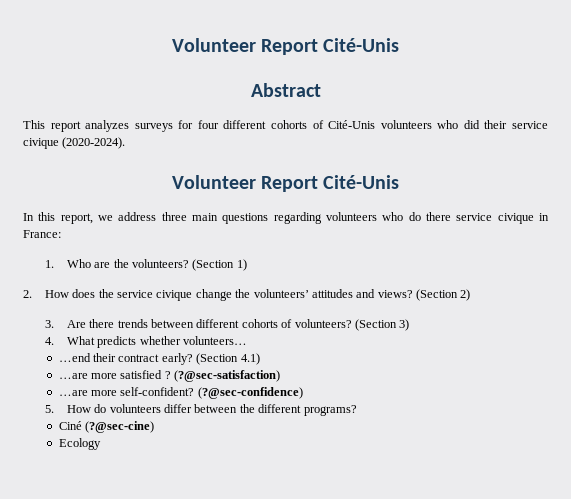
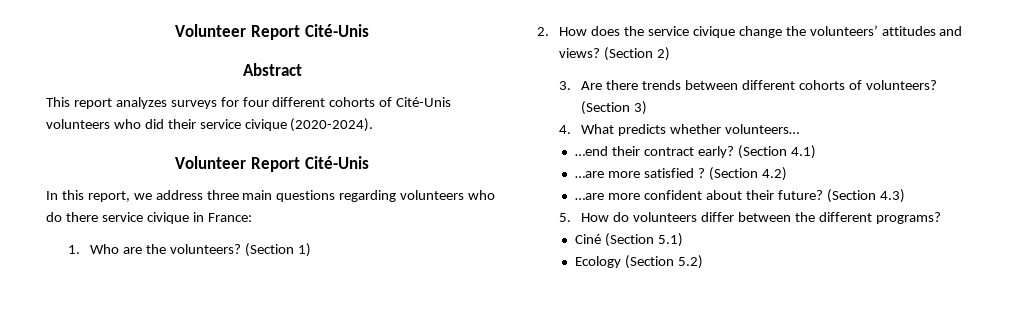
[174,370,281,382] [58,387,303,399] (?@sec-satisfaction) // …are more self-confident? (?@sec-confidence) -> [708,167,787,181] [575,189,905,203] (Section 4.2) // …are more confident about their future? (Section 4.3)
[85,421,155,433] (?@sec-cine) -> [605,233,683,247] (Section 5.1)
(101, 444) none -> [625,255,703,269] (Section 5.2)

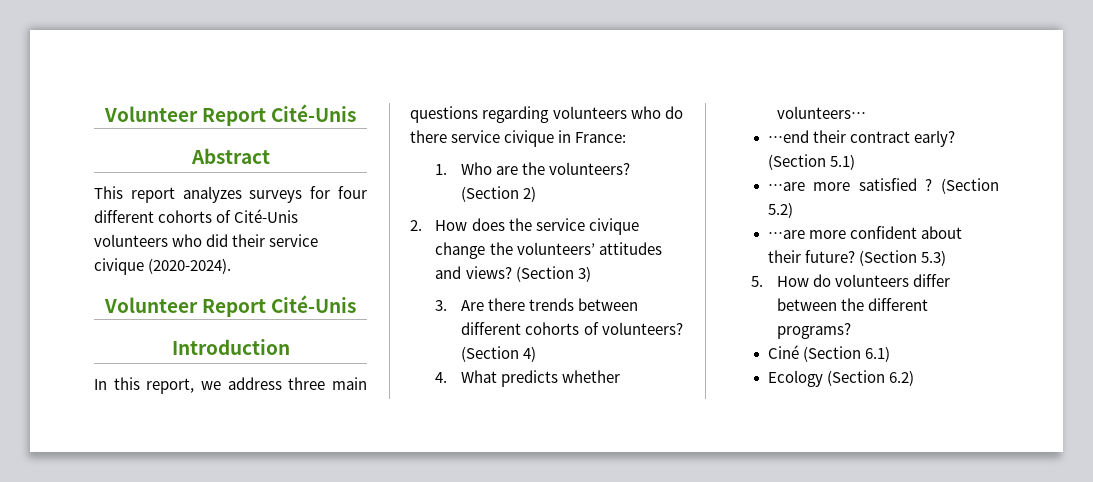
(369, 162) none -> [171,339,290,355] // Introduction
[297,243,311,257] 1) -> [522,186,536,202] 2)
[657,47,671,61] 2) -> [577,266,591,282] 3)
[634,101,648,115] 3) -> [522,346,536,362] 4)
[790,145,816,159] 4.1) -> [829,154,855,170] 5.1)
[761,167,787,181] 4.2) -> [767,202,793,218] 5.2)
[879,189,905,203] 4.3) -> [921,250,947,266] 5.3)
[657,233,683,247] 5.1) -> [865,346,891,362] 6.1)
[677,255,703,269] 5.2) -> [889,370,915,386] 6.2)

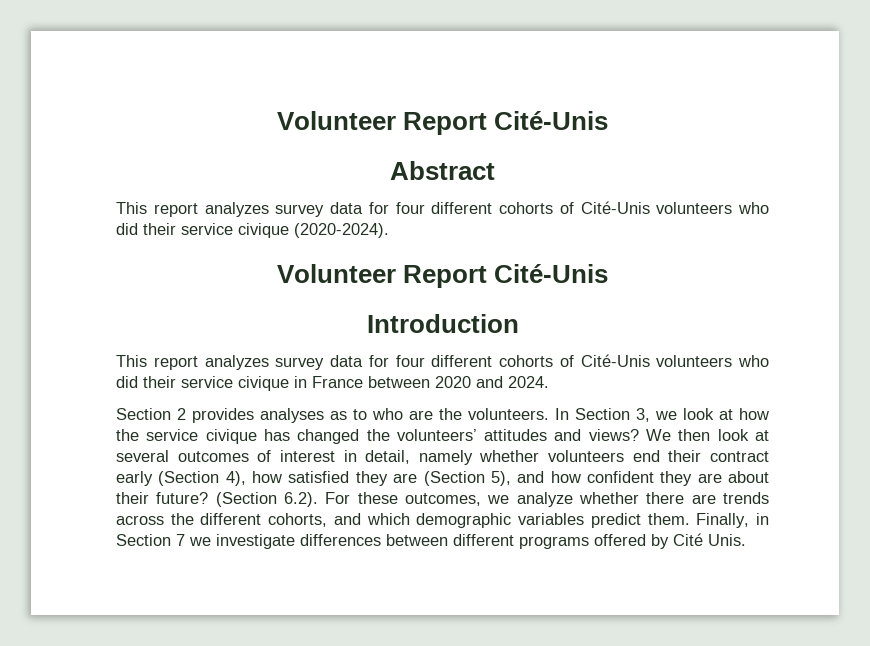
[249,190,303,203] surveys -> [275,202,363,217] survey data
[94,377,367,394] [410,106,683,123] [410,130,627,147] [435,162,631,175] [460,186,536,202] [410,218,505,231] In this report, we address three main questions regarding volunteers who do there service civique in France: // 1. Who are the volunteers? (Section 2) // 2. How does -> [116,354,769,370] [116,376,549,391] [116,408,769,423] This report analyzes survey data for four different cohorts of Cité-Unis volunteers who did their service civique in France between 2020 and 2024. // Section 2 provides analyses as to who are the volunteers. In Section 3, we look at how
[435,242,486,259] change -> [263,429,360,444] has changed
[515,266,591,282] [435,298,639,311] [460,322,683,335] [460,346,536,362] [435,370,620,387] [776,106,866,119] [767,130,956,147] [767,154,855,170] [767,178,999,194] [767,202,793,218] [767,226,963,239] [767,250,947,266] [751,274,951,287] [776,298,928,311] [776,323,851,339] [767,345,891,362] [767,370,915,387] (Section 3) // 3. Are there trends between different cohorts of volunteers? (Section 4) // 4. What predicts whether volunteers… // …end their contract early? (Section 5.1) // …are more satisfied ? (Section 5.2) // …are more confident about their future? (Section 5.3) // 5. How do volunteers differ between the different programs? // Ciné (Section 6.1) // Ecology (Section 6.2) -> [646,429,769,441] [116,450,769,465] [116,471,769,486] [116,492,770,507] [116,513,770,528] [116,533,746,549] We then look at several outcomes of interest in detail, namely whether volunteers end their contract early (Section 4), how satisfied they are (Section 5), and how confident they are about their future? (Section 6.2). For these outcomes, we analyze whether there are trends across the different cohorts, and which demographic variables predict them. Finally, in Section 7 we investigate differences between different programs offered by Cité Unis.

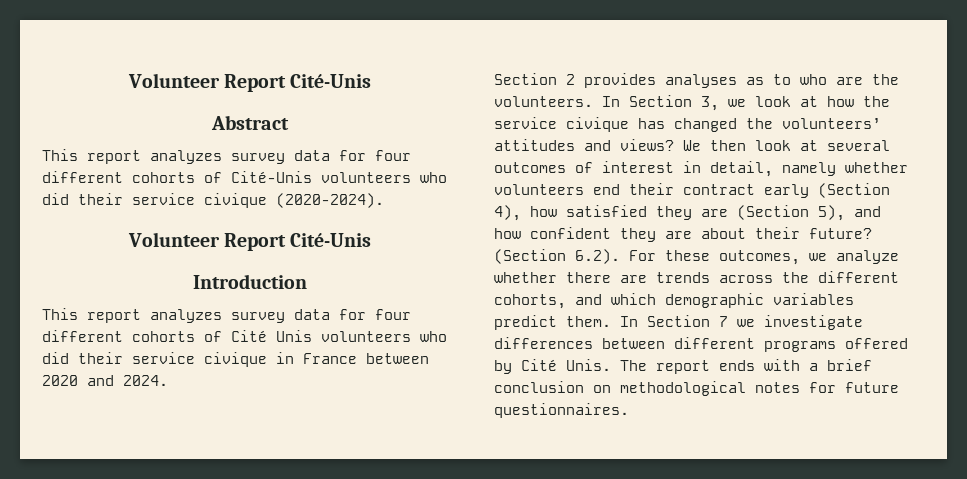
[580,354,650,367] Cité-Unis -> [231,330,312,342] Cité Unis
[696,513,770,528] Finally, in -> [620,316,638,327] In
(746, 540) none -> [620,359,872,374] [494,381,899,396] [494,403,629,418] The report ends with a brief conclusion on methodological notes for future questionnaires.

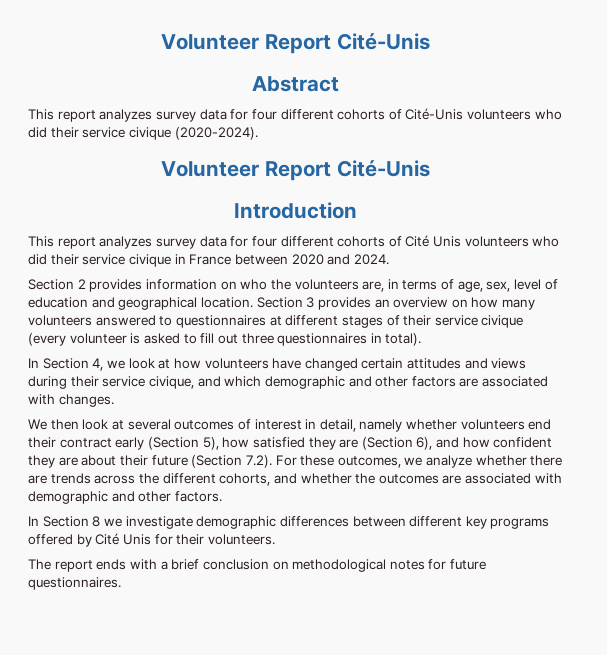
[665,74,899,88] [494,95,719,111] analyses as to who are the volunteers. In Section 3, -> [145,279,558,292] [28,297,536,310] [28,315,524,328] [28,333,422,346] [28,358,104,371] information on who the volunteers are, in terms of age, sex, level of education and geographical location. Section 3 provides an overview on how many volunteers answered to questionnaires at different stages of their service civique (every volunteer is asked to fill out three questionnaires in total). // In Section 4,
[863,96,890,107] [494,117,881,132] [494,139,674,151] the service civique has changed the volunteers’ attitudes and views? -> [204,358,527,371] [28,376,549,389] [28,394,114,407] volunteers have changed certain attitudes and views during their service civique, and which demographic and other factors are associated with changes. //
[494,205,521,221] 4), -> [202,437,219,450] 5),
[818,205,845,221] 5), -> [416,437,433,450] 6),
[809,228,872,239] [494,249,620,264] future? (Section 6.2). -> [151,455,272,468] future (Section 7.2).
[611,293,854,308] [494,315,728,330] which demographic variables predict them. In Section 7 -> [300,473,562,484] [28,491,222,504] [28,516,101,527] whether the outcomes are associated with demographic and other factors. // In Section 8
(863, 322) none -> [196,516,277,529] demographic
(755, 343) none -> [465,516,487,529] key
[566,359,611,371] Unis. -> [122,534,275,545] Unis for their volunteers. //

